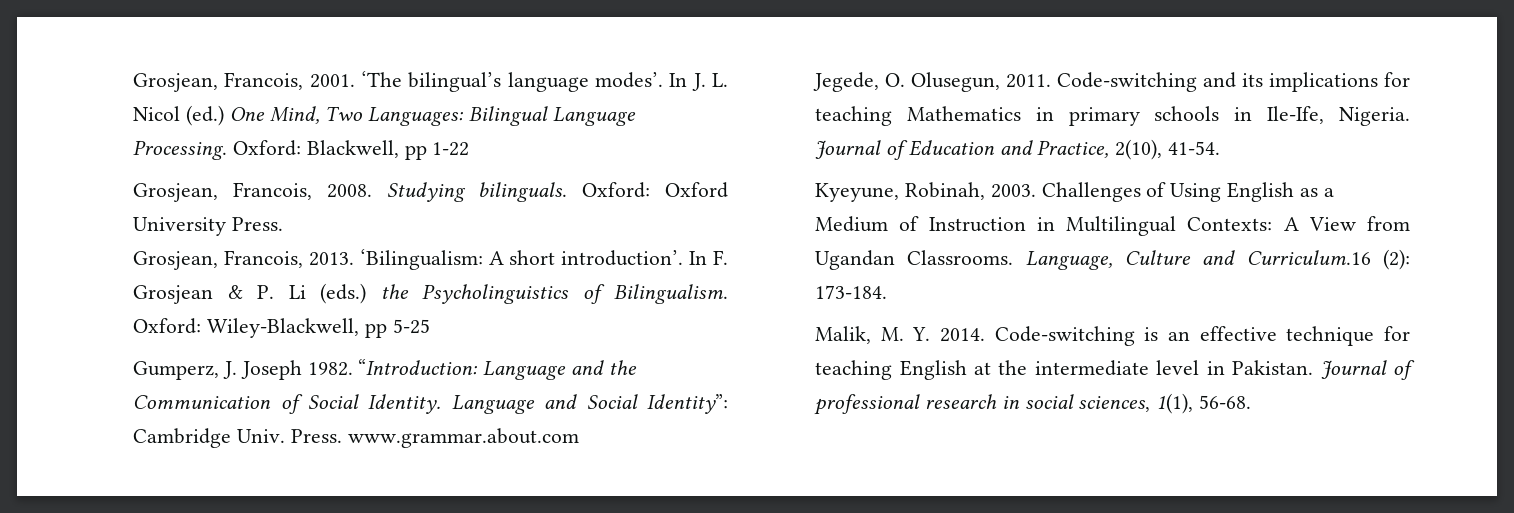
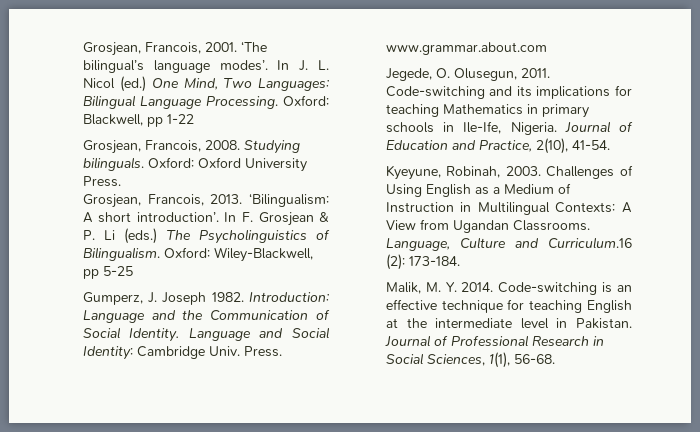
[380,284,409,299] the -> [166,230,191,240] The
[358,359,479,375] “Introduction: -> [249,292,330,302] Introduction:
[647,394,728,414] Identity”: -> [82,346,133,360] Identity:
[814,394,1151,415] professional research in social sciences, -> [450,335,604,347] [385,353,485,366] Professional Research in Social Sciences,

